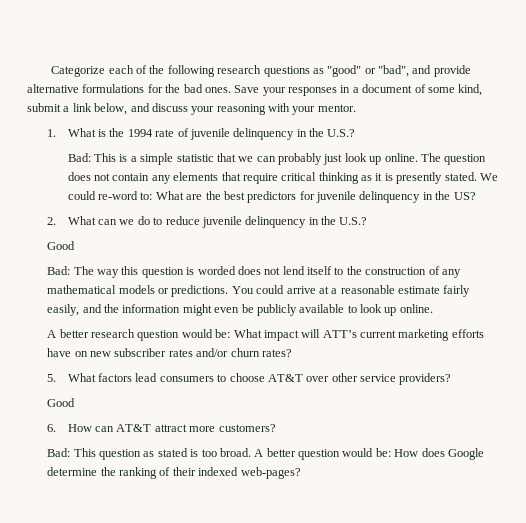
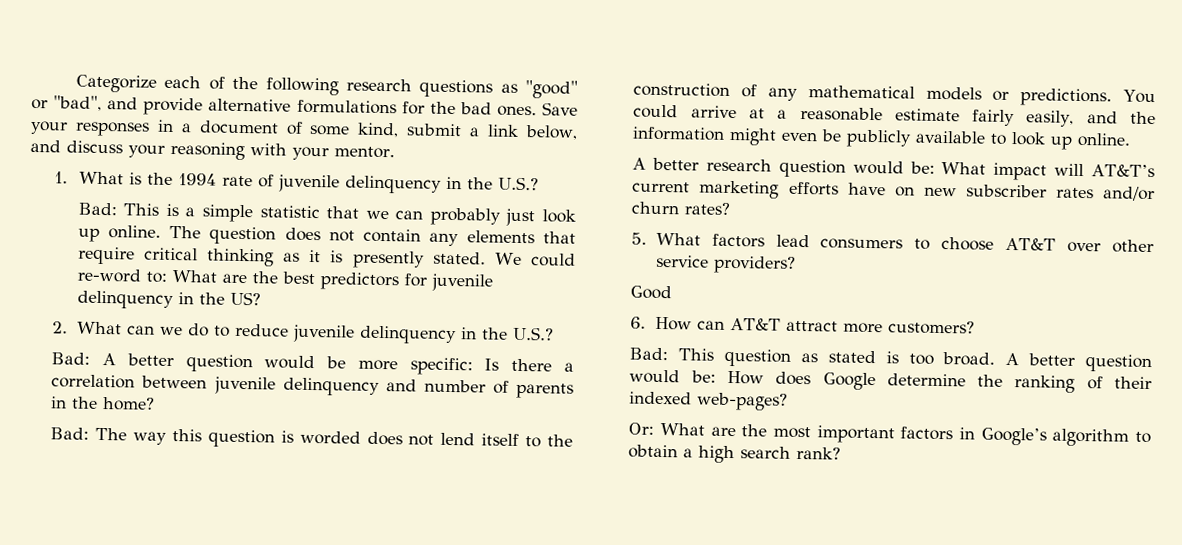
[47,241,76,250] Good -> [51,352,574,376] [51,374,574,399] [51,396,156,411] Bad: A better question would be more specific: Is there a correlation between juvenile delinquency and number of parents in the home?
[322,330,357,338] ATT’s -> [1091,164,1156,178] AT&T’s
(301, 473) none -> [628,422,1151,447] [628,444,842,464] // Or: What are the most important factors in Google’s algorithm to obtain a high search rank?

